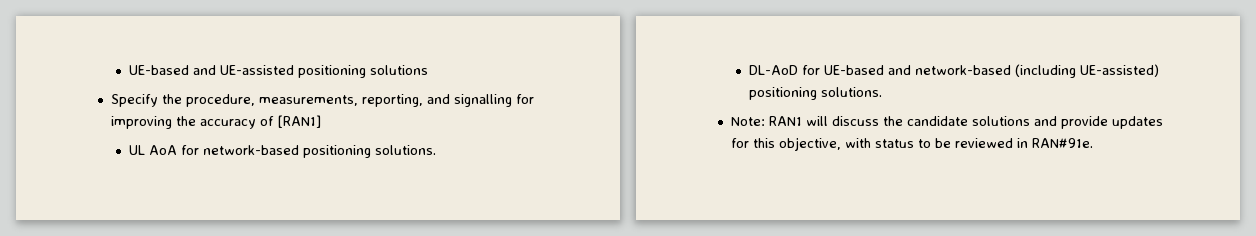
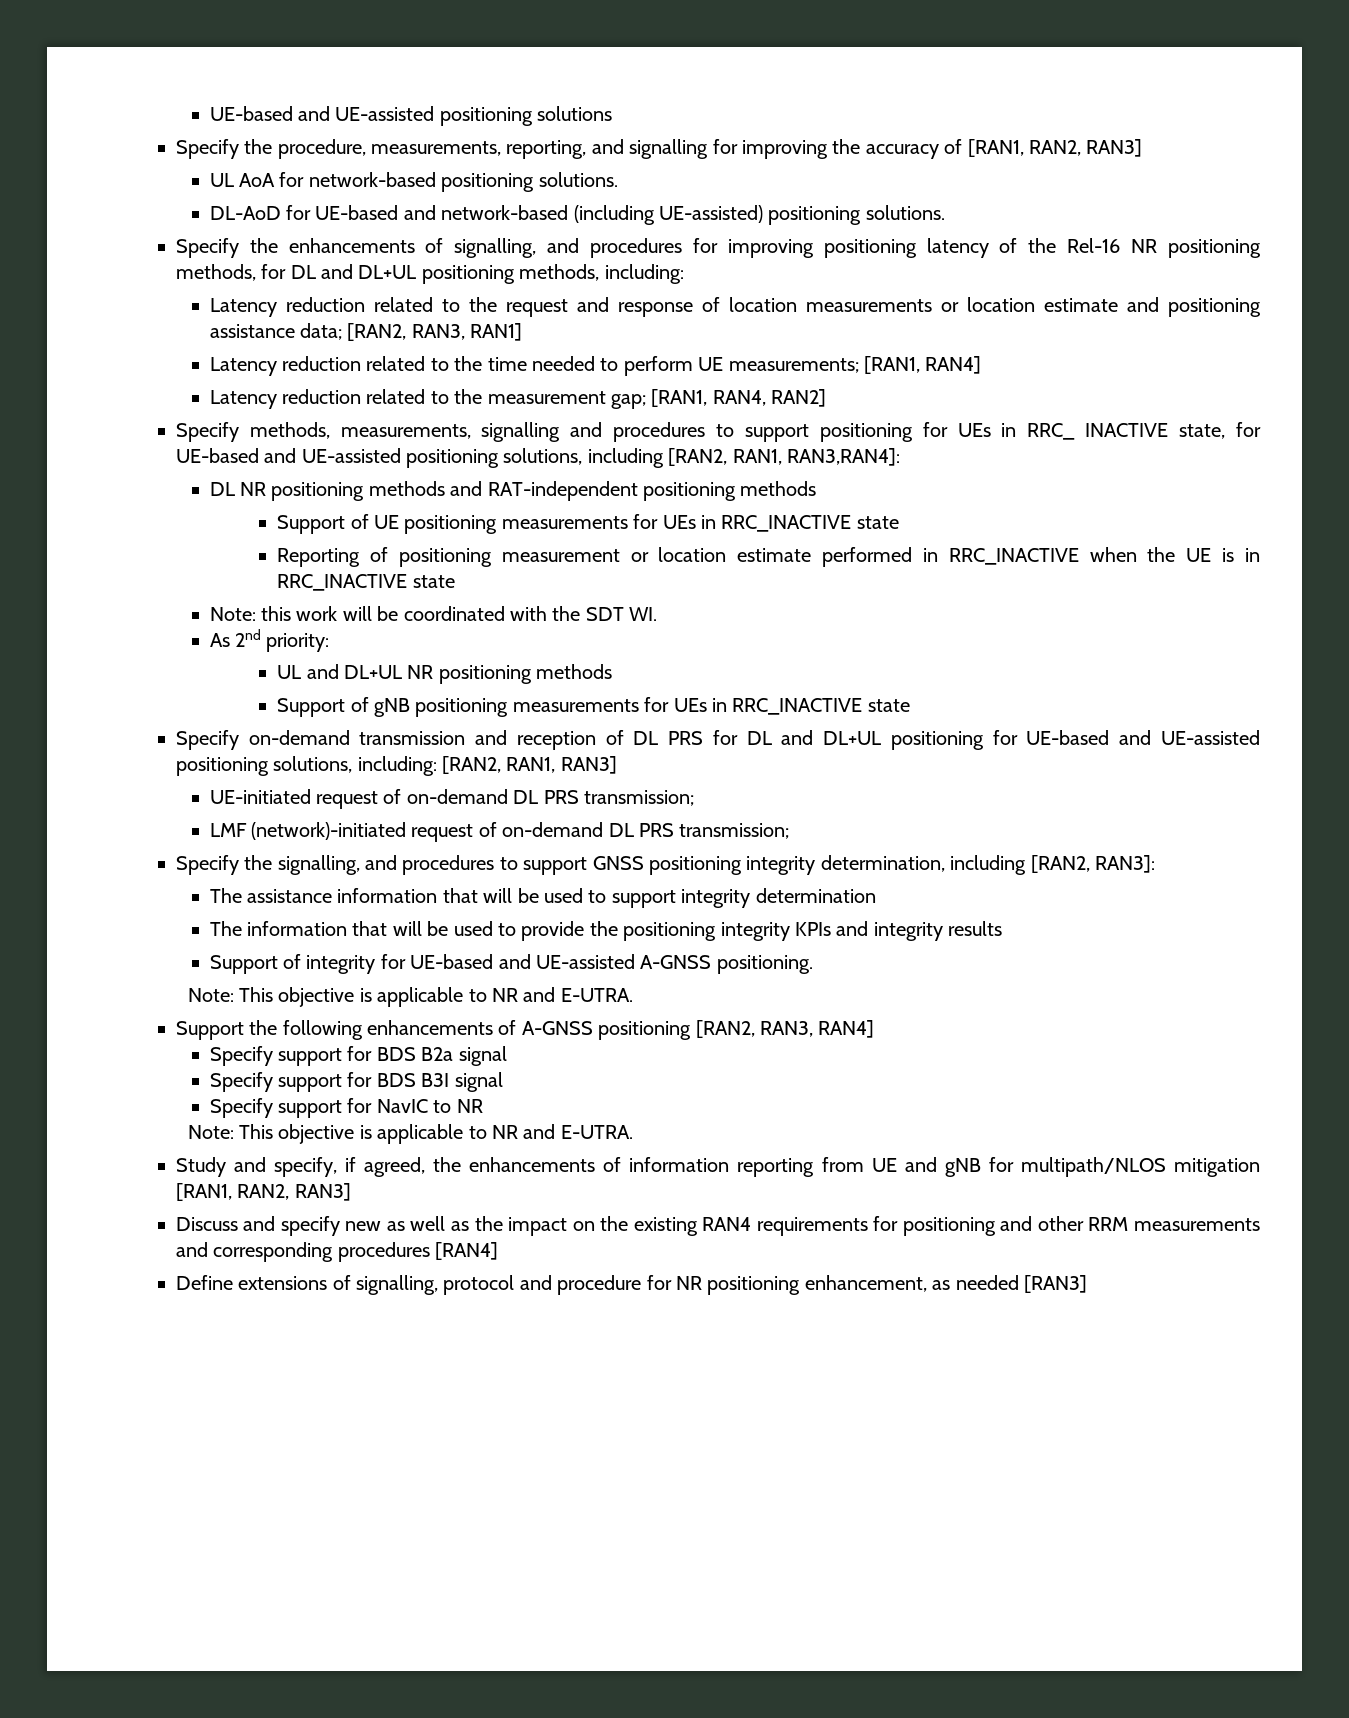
[277,115,322,128] [RAN1] -> [967,139,1143,157] [RAN1, RAN2, RAN3]
[731,116,1164,129] [731,137,1094,151] Note: RAN1 will discuss the candidate solutions and provide updates for this objective, with status to be reviewed in RAN#91e. -> [175,238,1262,258] [175,264,684,284] [209,297,1261,317] [209,323,523,341] [209,356,982,376] [209,389,827,409] [175,422,1262,442] [175,448,900,468] [209,481,817,501] [277,514,899,534] [277,547,1260,567] [277,574,455,591] [209,606,658,621] [209,629,330,652] [277,664,613,684] [277,697,910,717] [175,730,1261,750] [175,756,617,776] [209,789,694,809] [209,822,790,842] [175,855,1155,875] [209,888,876,908] [209,921,1003,941] [209,954,813,974] [187,987,633,1007] [175,1020,875,1040] [209,1046,507,1066] [209,1072,503,1092] [209,1098,483,1118] [187,1124,633,1144] [175,1157,1261,1177] [175,1183,351,1201] [175,1216,1260,1236] [175,1242,498,1262] [175,1275,1087,1295] Specify the enhancements of signalling, and procedures for improving positioning latency of the Rel-16 NR positioning methods, for DL and DL+UL positioning methods, including: // Latency reduction related to the request and response of location measurements or location estimate and positioning assistance data; [RAN2, RAN3, RAN1] // Latency reduction related to the time needed to perform UE measurements; [RAN1, RAN4] // Latency reduction related to the measurement gap; [RAN1, RAN4, RAN2] // Specify methods, measurements, signalling and procedures to support positioning for UEs in RRC_ INACTIVE state, for UE-based and UE-assisted positioning solutions, including [RAN2, RAN1, RAN3,RAN4]: // DL NR positioning methods and RAT-independent positioning methods // Support of UE positioning measurements for UEs in RRC_INACTIVE state // Reporting of positioning measurement or location estimate performed in RRC_INACTIVE when the UE is in RRC_INACTIVE state // Note: this work will be coordinated with the SDT WI. // As 2nd priority: // UL and DL+UL NR positioning methods // Support of gNB positioning measurements for UEs in RRC_INACTIVE state // Specify on-demand transmission and reception of DL PRS for DL and DL+UL positioning for UE-based and UE-assisted positioning solutions, including: [RAN2, RAN1, RAN3] // UE-initiated request of on-demand DL PRS transmission; // LMF (network)-initiated request of on-demand DL PRS transmission; // Specify the signalling, and procedures to support GNSS positioning integrity determination, including [RAN2, RAN3]: // The assistance information that will be used to support integrity determination // The information that will be used to provide the positioning integrity KPIs and integrity results // Support of integrity for UE-based and UE-assisted A-GNSS positioning. // Note: This objective is applicable to NR and E-UTRA. // Support the following enhancements of A-GNSS positioning [RAN2, RAN3, RAN4] // Specify support for BDS B2a signal // Specify support for BDS B3I signal // Specify support for NavIC to NR // Note: This objective is applicable to NR and E-UTRA. // Study and specify, if agreed, the enhancements of information reporting from UE and gNB for multipath/NLOS mitigation [RAN1, RAN2, RAN3] // Discuss and specify new as well as the impact on the existing RAN4 requirements for positioning and other RRM measurements and corresponding procedures [RAN4] // Define extensions of signalling, protocol and procedure for NR positioning enhancement, as needed [RAN3]

